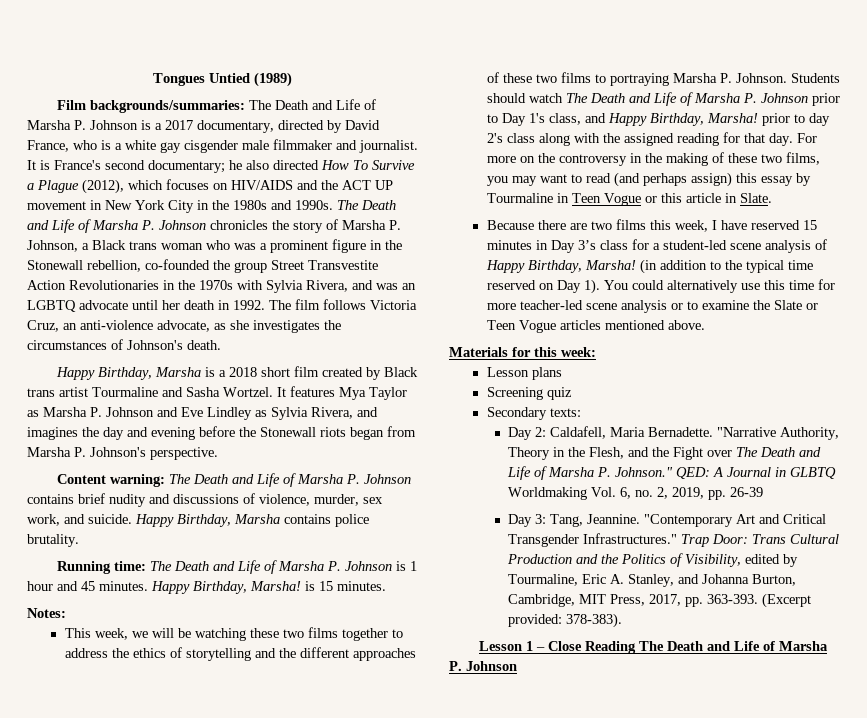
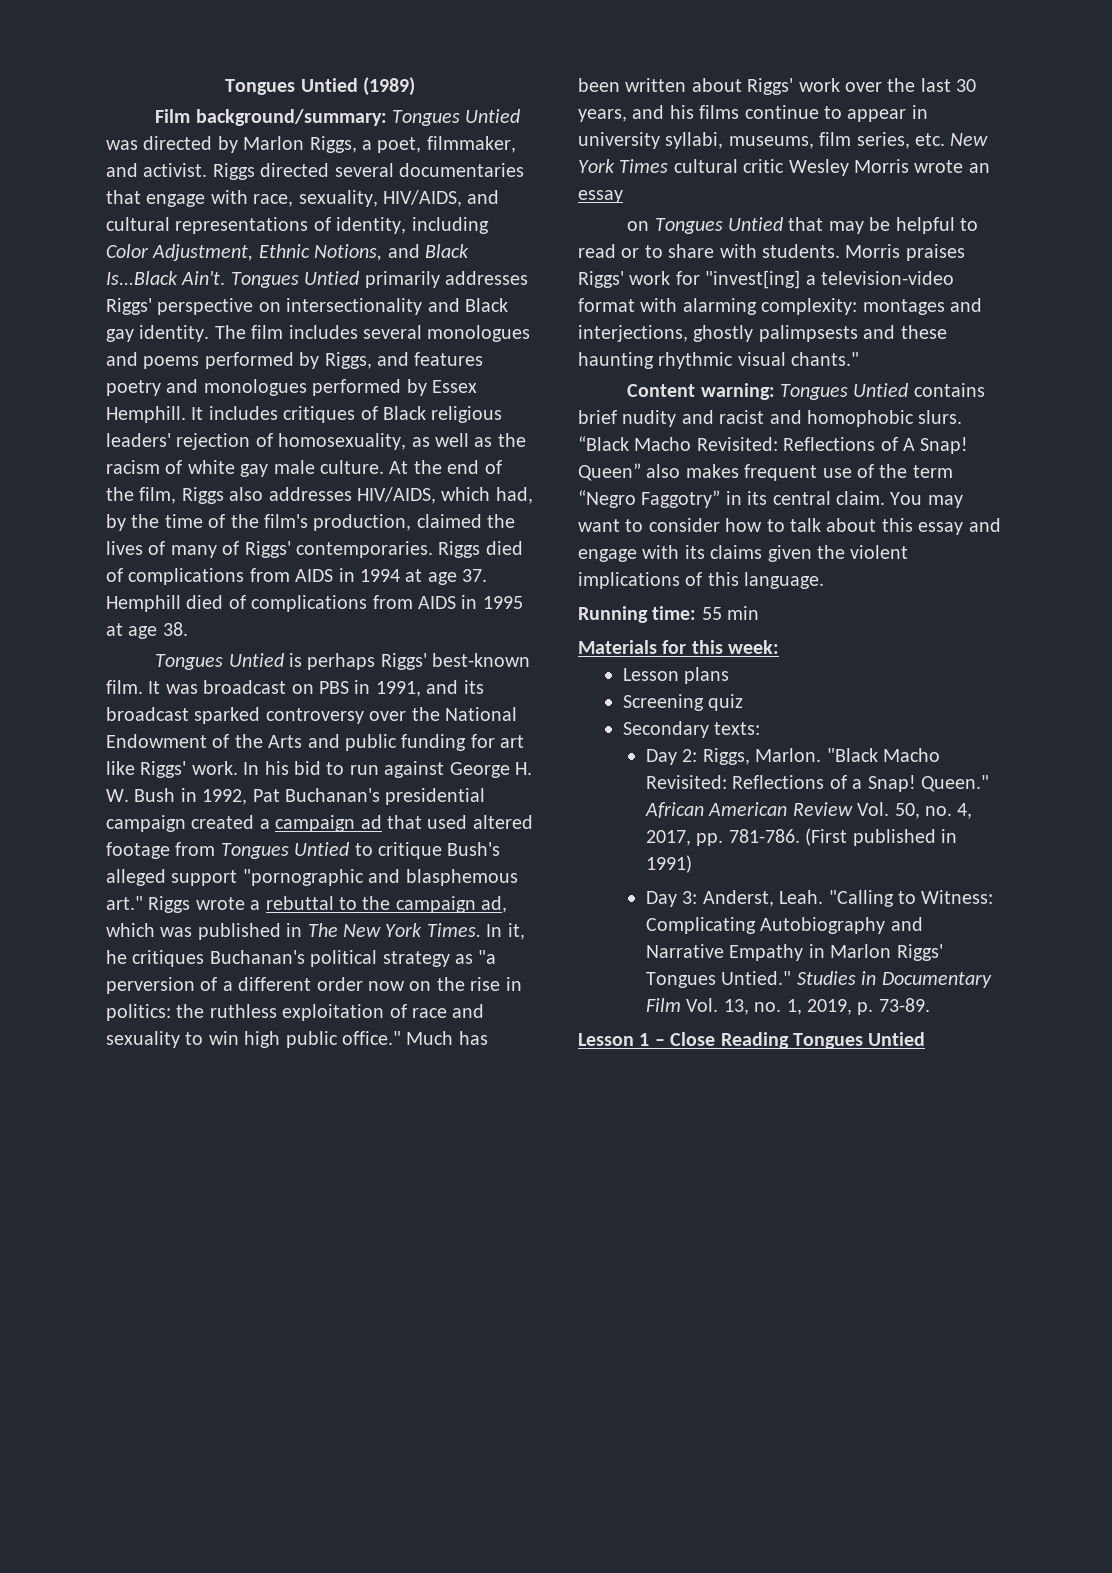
[90,99,377,113] [27,120,380,133] [27,139,418,153] [27,160,415,173] [27,179,393,194] [27,200,396,213] [27,219,401,233] [27,239,402,253] [27,259,378,273] [27,280,416,293] [27,299,417,312] [27,320,341,333] [27,339,221,350] [56,366,419,380] [27,386,407,400] [27,407,378,420] [27,426,416,440] [27,447,218,460] [57,473,412,487] [27,493,383,507] [27,514,369,527] [27,534,79,547] [57,560,418,574] [27,581,386,594] [27,608,66,618] [64,627,403,641] [64,647,416,661] [486,72,840,86] [486,92,840,106] [486,113,830,126] [486,132,817,146] [486,152,820,166] [486,172,811,187] [486,193,772,206] [486,219,817,232] [486,239,827,253] [485,259,813,274] [486,279,835,294] [486,300,818,313] [486,320,705,333] backgrounds/summaries: The Death and Life of Marsha P. Johnson is a 2017 documentary, directed by David France, who is a white gay cisgender male filmmaker and journalist. It is France's second documentary; he also directed How To Survive a Plague (2012), which focuses on HIV/AIDS and the ACT UP movement in New York City in the 1980s and 1990s. The Death and Life of Marsha P. Johnson chronicles the story of Marsha P. Johnson, a Black trans woman who was a prominent figure in the Stonewall rebellion, co-founded the group Street Transvestite Action Revolutionaries in the 1970s with Sylvia Rivera, and was an LGBTQ advocate until her death in 1992. The film follows Victoria Cruz, an anti-violence advocate, as she investigates the circumstances of Johnson's death. // Happy Birthday, Marsha is a 2018 short film created by Black trans artist Tourmaline and Sasha Wortzel. It features Mya Taylor as Marsha P. Johnson and Eve Lindley as Sylvia Rivera, and imagines the day and evening before the Stonewall riots began from Marsha P. Johnson's perspective. // Content warning: The Death and Life of Marsha P. Johnson contains brief nudity and discussions of violence, murder, sex work, and suicide. Happy Birthday, Marsha contains police brutality. // Running time: The Death and Life of Marsha P. Johnson is 1 hour and 45 minutes. Happy Birthday, Marsha! is 15 minutes. // Notes: // This week, we will be watching these two films together to address the ethics of storytelling and the different approaches of these two films to portraying Marsha P. Johnson. Students should watch The Death and Life of Marsha P. Johnson prior to Day 1's class, and Happy Birthday, Marsha! prior to day 2's class along with the assigned reading for that day. For more on the controversy in the making of these two films, you may want to read (and perhaps assign) this essay by Tourmaline in Teen Vogue or this article in Slate. // Because there are two films this week, I have reserved 15 minutes in Day 3’s class for a student-led scene analysis of Happy Birthday, Marsha! (in addition to the typical time reserved on Day 1). You could alternatively use this time for more teacher-led scene analysis or to examine the Slate or Teen Vogue articles mentioned above. -> [195,109,521,126] [106,136,516,153] [106,163,524,180] [106,190,500,207] [106,217,489,234] [106,244,469,261] [106,271,528,288] [106,298,508,315] [106,325,531,342] [106,352,484,369] [106,379,477,396] [106,406,503,423] [106,433,526,450] [106,460,502,477] [106,487,533,504] [106,514,516,531] [106,541,523,558] [106,568,488,585] [106,595,523,612] [106,622,188,639] [155,653,531,670] [106,680,484,697] [106,707,517,724] [106,734,525,751] [106,761,532,778] [106,788,486,805] [106,815,533,832] [106,842,501,859] [106,869,518,886] [106,896,508,913] [106,923,525,940] [106,950,497,967] [106,977,522,994] [106,1004,485,1021] [106,1031,488,1048] [578,78,977,95] [578,105,928,122] [578,132,989,149] [578,159,990,176] [578,190,623,203] [627,217,979,234] [578,244,965,261] [578,270,954,289] [578,298,982,315] [578,325,947,342] [578,352,860,369] [627,383,985,400] [578,410,963,427] [578,436,969,454] [578,463,953,481] [578,490,963,508] [578,518,1001,535] [578,545,909,562] [578,572,825,589] [578,606,760,623] background/summary: Tongues Untied was directed by Marlon Riggs, a poet, filmmaker, and activist. Riggs directed several documentaries that engage with race, sexuality, HIV/AIDS, and cultural representations of identity, including Color Adjustment, Ethnic Notions, and Black Is...Black Ain't. Tongues Untied primarily addresses Riggs' perspective on intersectionality and Black gay identity. The film includes several monologues and poems performed by Riggs, and features poetry and monologues performed by Essex Hemphill. It includes critiques of Black religious leaders' rejection of homosexuality, as well as the racism of white gay male culture. At the end of the film, Riggs also addresses HIV/AIDS, which had, by the time of the film's production, claimed the lives of many of Riggs' contemporaries. Riggs died of complications from AIDS in 1994 at age 37. Hemphill died of complications from AIDS in 1995 at age 38. // Tongues Untied is perhaps Riggs' best-known film. It was broadcast on PBS in 1991, and its broadcast sparked controversy over the National Endowment of the Arts and public funding for art like Riggs' work. In his bid to run against George H. W. Bush in 1992, Pat Buchanan's presidential campaign created a campaign ad that used altered footage from Tongues Untied to critique Bush's alleged support "pornographic and blasphemous art." Riggs wrote a rebuttal to the campaign ad, which was published in The New York Times. In it, he critiques Buchanan's political strategy as "a perversion of a different order now on the rise in politics: the ruthless exploitation of race and sexuality to win high public office." Much has been written about Riggs' work over the last 30 years, and his films continue to appear in university syllabi, museums, film series, etc. New York Times cultural critic Wesley Morris wrote an essay // on Tongues Untied that may be helpful to read or to share with students. Morris praises Riggs' work for "invest[ing] a television-video format with alarming complexity: montages and interjections, ghostly palimpsests and these haunting rhythmic visual chants." // Content warning: Tongues Untied contains brief nudity and racist and homophobic slurs. “Black Macho Revisited: Reflections of A Snap! Queen” also makes frequent use of the term “Negro Faggotry” in its central claim. You may want to consider how to talk about this essay and engage with its claims given the violent implications of this language. // Running time: 55 min
[550,426,840,440] [508,447,822,460] [507,466,837,480] [508,487,764,500] [508,514,827,527] [508,533,840,547] [507,553,799,567] [508,574,797,587] [508,593,812,608] [508,613,623,628] Caldafell, Maria Bernadette. "Narrative Authority, Theory in the Flesh, and the Fight over The Death and Life of Marsha P. Johnson." QED: A Journal in GLBTQ Worldmaking Vol. 6, no. 2, 2019, pp. 26-39 // Day 3: Tang, Jeannine. "Contemporary Art and Critical Transgender Infrastructures." Trap Door: Trans Cultural Production and the Politics of Visibility, edited by Tourmaline, Eric A. Stanley, and Johanna Burton, Cambridge, MIT Press, 2017, pp. 363-393. (Excerpt provided: 378-383). -> [702,748,940,765] [645,775,989,792] [644,802,973,819] [645,828,957,846] [645,855,692,873] [645,890,994,907] [645,917,923,934] [645,944,943,961] [645,971,992,988] [645,998,930,1015] Riggs, Marlon. "Black Macho Revisited: Reflections of a Snap! Queen." African American Review Vol. 50, no. 4, 2017, pp. 781-786. (First published in 1991) // Day 3: Anderst, Leah. "Calling to Witness: Complicating Autobiography and Narrative Empathy in Marlon Riggs' Tongues Untied." Studies in Documentary Film Vol. 13, no. 1, 2019, p. 73-89.
[639,641,829,651] [449,661,517,671] The Death and Life of Marsha P. Johnson -> [793,1032,926,1049] Tongues Untied

